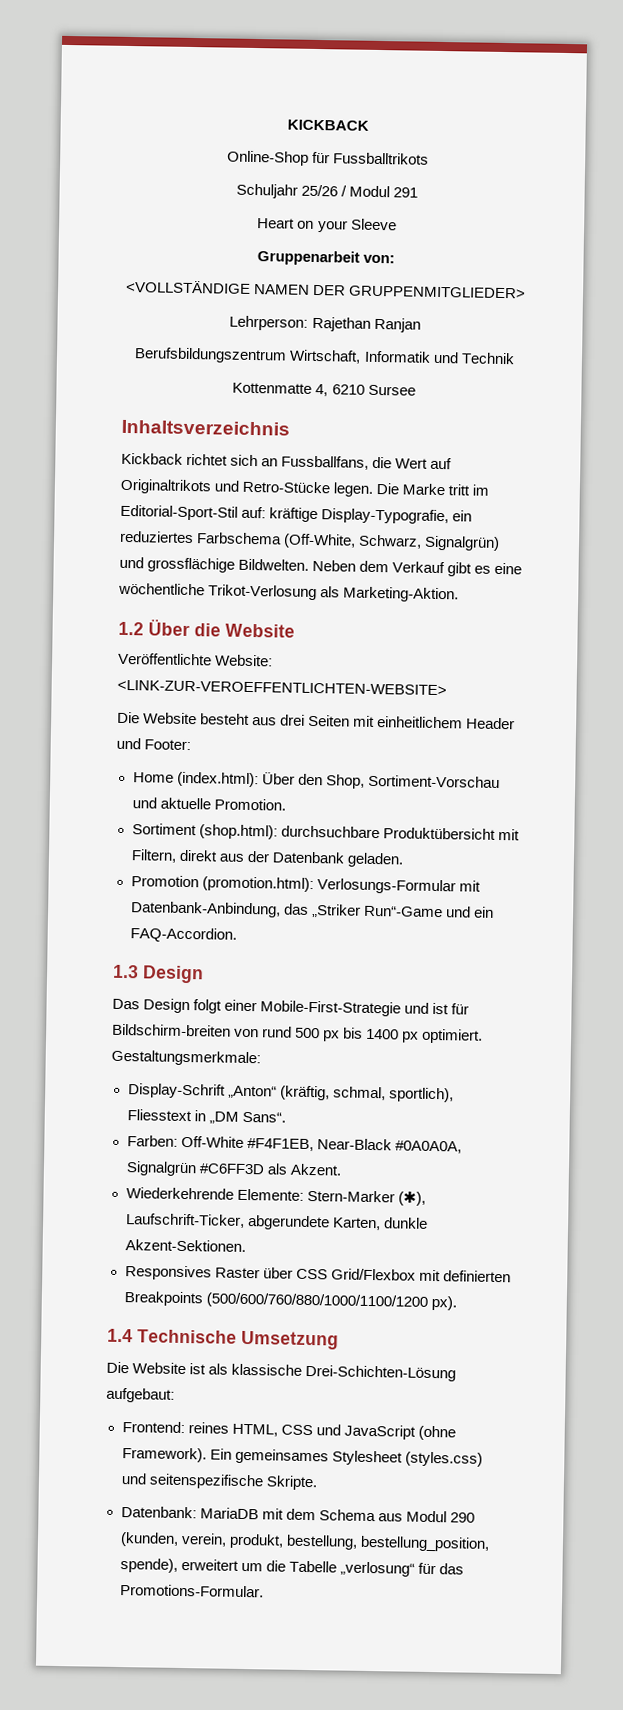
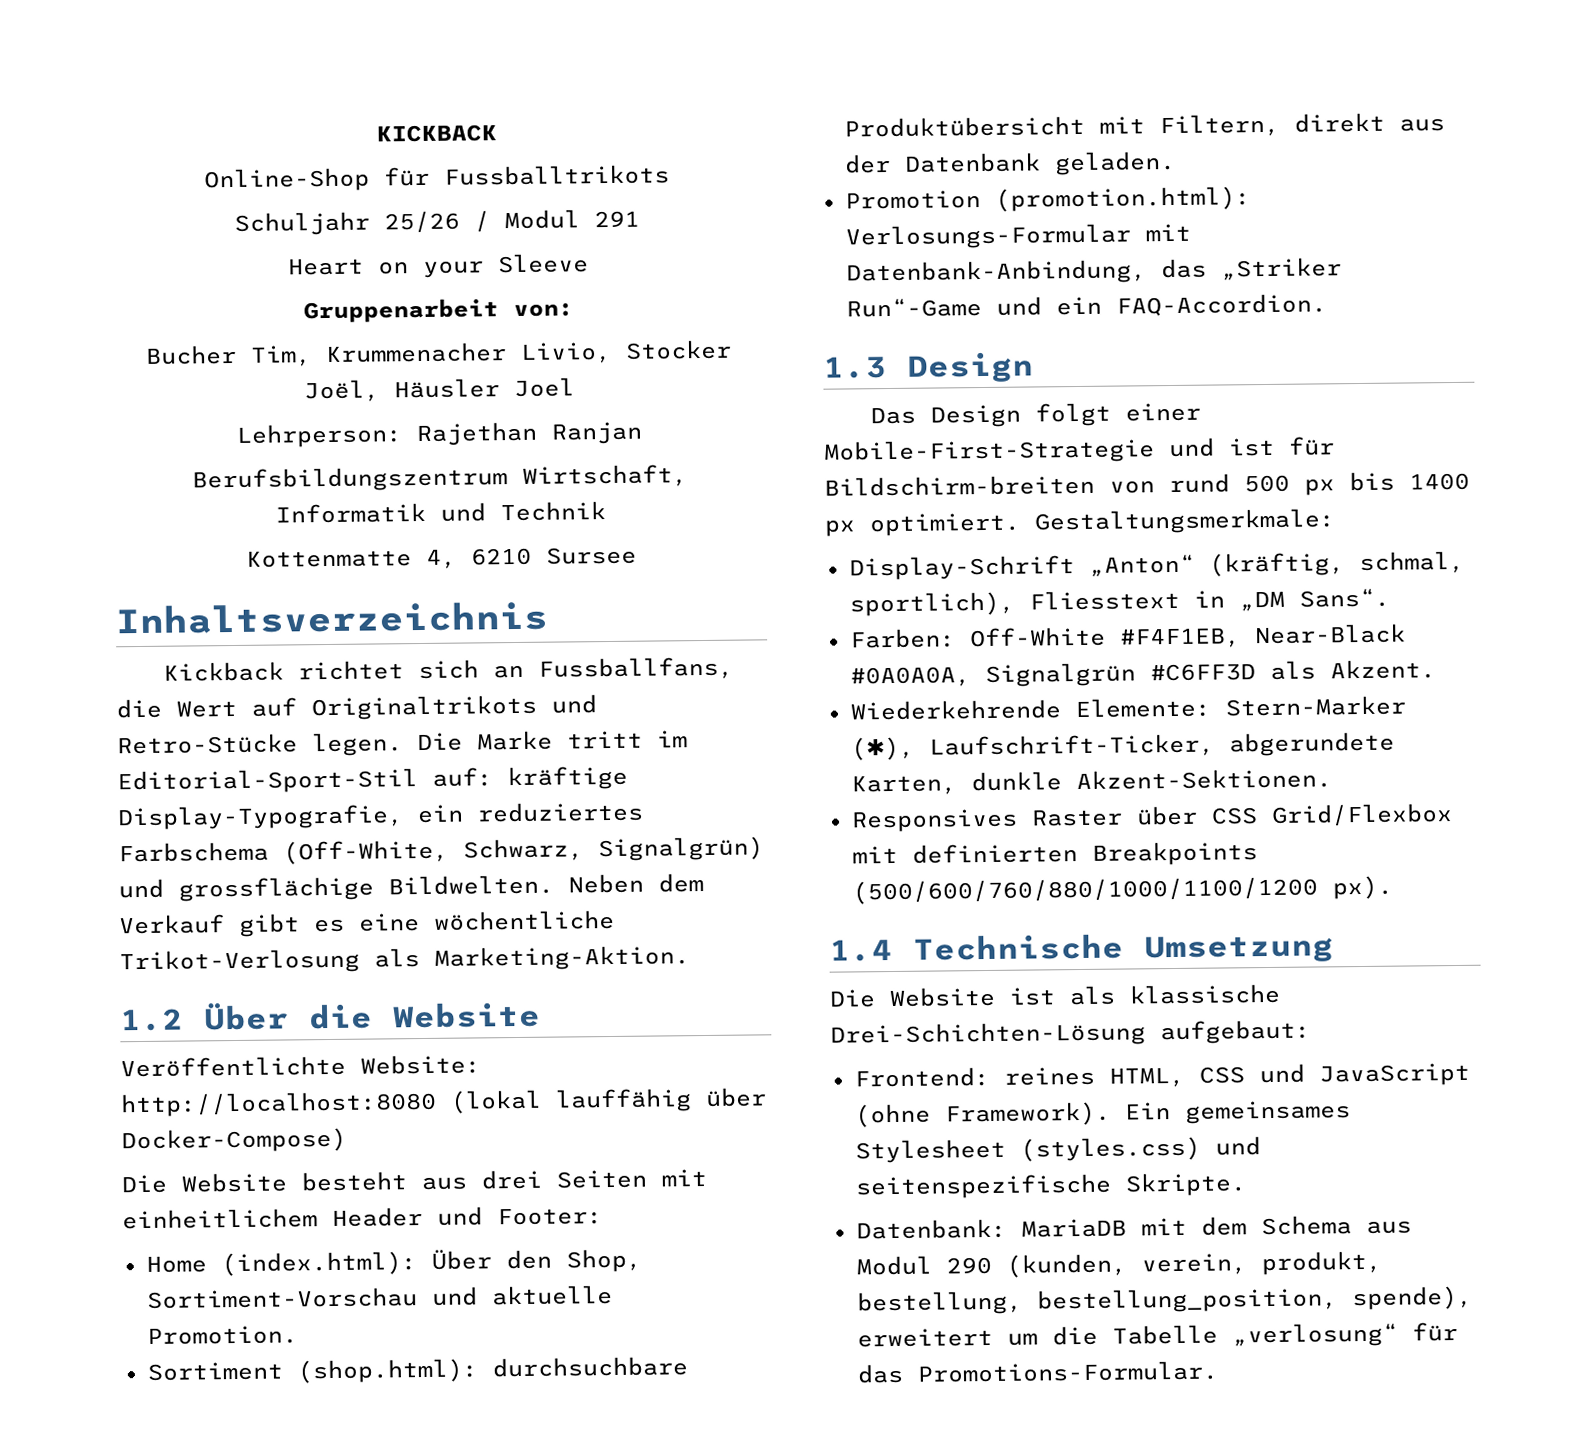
[125,279,527,299] <VOLLSTÄNDIGE NAMEN DER GRUPPENMITGLIEDER> -> [145,339,732,367] [303,377,575,403] Bucher Tim, Krummenacher Livio, Stocker Joël, Häusler Joel
[117,679,447,696] <LINK-ZUR-VEROEFFENTLICHTEN-WEBSITE> -> [120,1087,767,1118] [121,1127,347,1154] http://localhost:8080 (lokal lauffähig über Docker-Compose)

